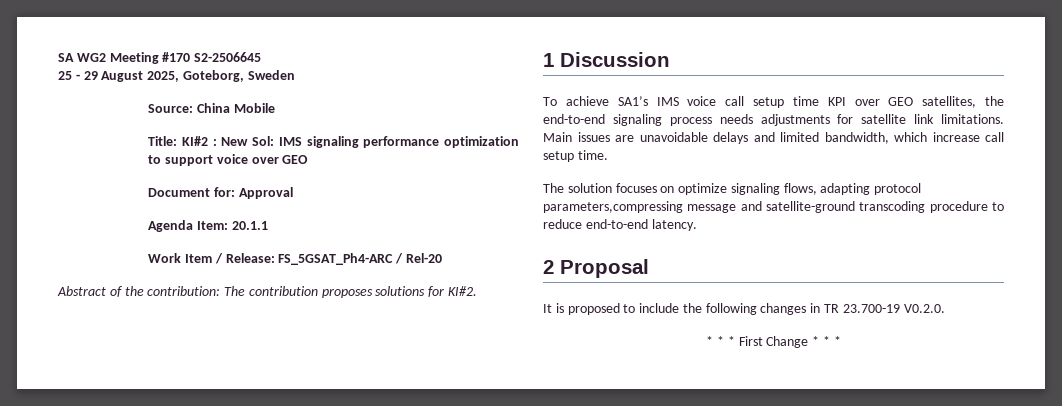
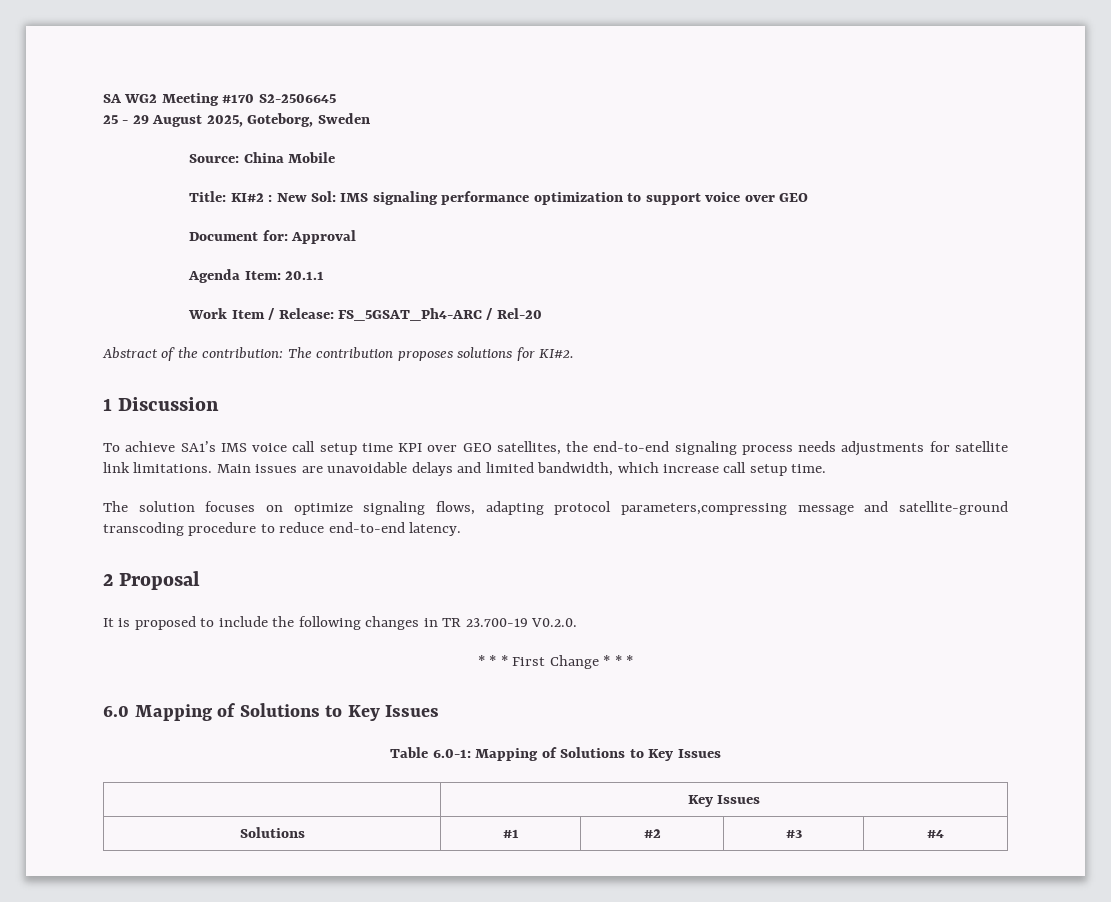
(841, 341) none -> [103,703,440,721] [390,747,721,761] [687,795,761,807] [239,827,305,838] [502,829,519,838] [643,829,661,838] [785,830,802,838] [927,830,944,838] // 6.0 Mapping of Solutions to Key Issues // Table 6.0-1: Mapping of Solutions to Key Issues // | Key Issues // Solutions | #1 | #2 | #3 | #4

